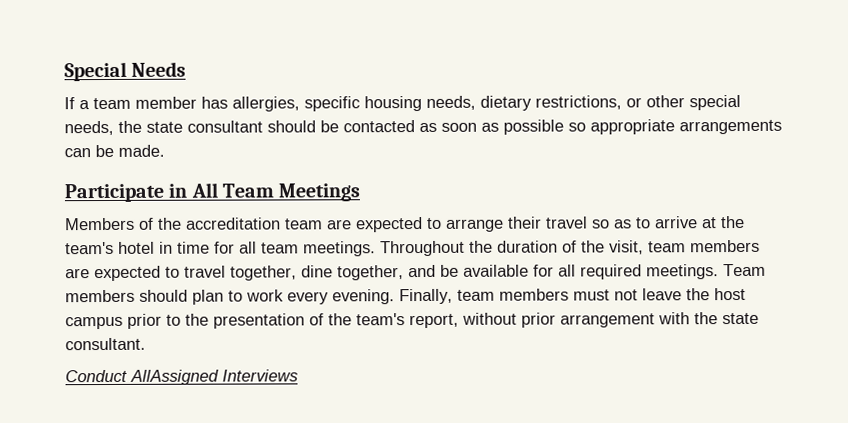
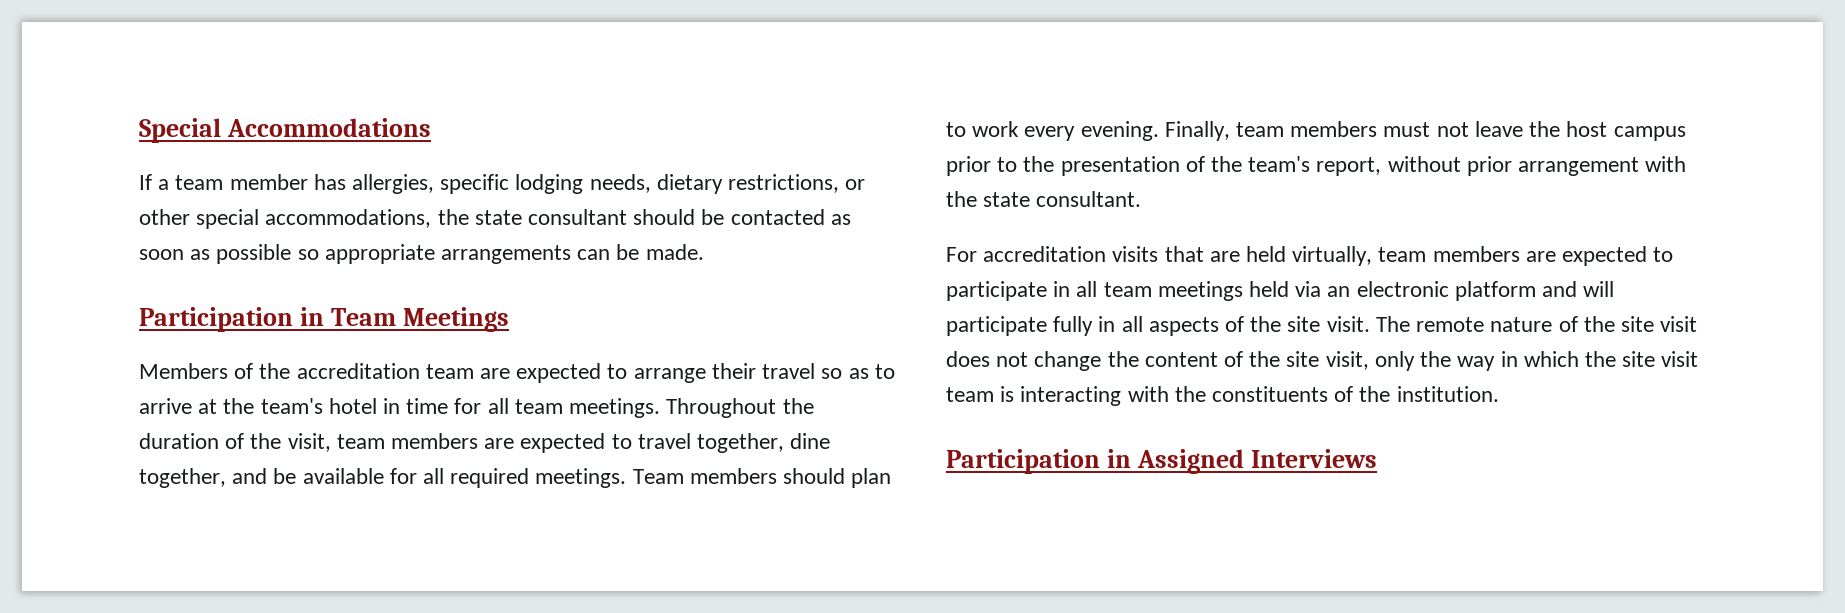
[131,61,187,77] Needs -> [226,118,431,137] Accommodations
[364,96,422,112] housing -> [515,174,584,194] lodging
[64,120,114,136] needs, -> [265,209,432,228] accommodations,
[64,182,218,203] Participate in All -> [139,307,324,332] Participation in
[65,369,219,385] Conduct AllAssigned -> [946,246,1674,266] [946,281,1615,301] [946,316,1698,336] [946,351,1699,371] [946,386,1499,406] [946,449,1244,474] For accreditation visits that are held virtually, team members are expected to participate in all team meetings held via an electronic platform and will participate fully in all aspects of the site visit. The remote nature of the site visit does not change the content of the site visit, only the way in which the site visit team is interacting with the constituents of the institution. // Participation in Assigned

